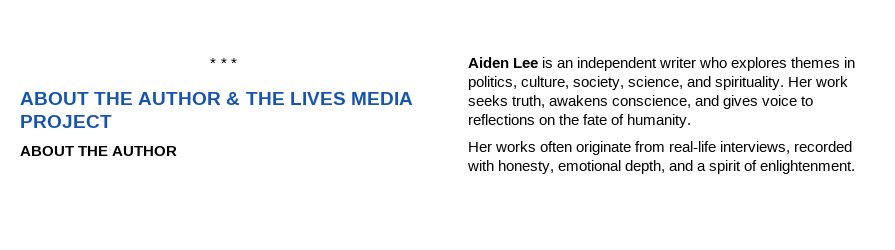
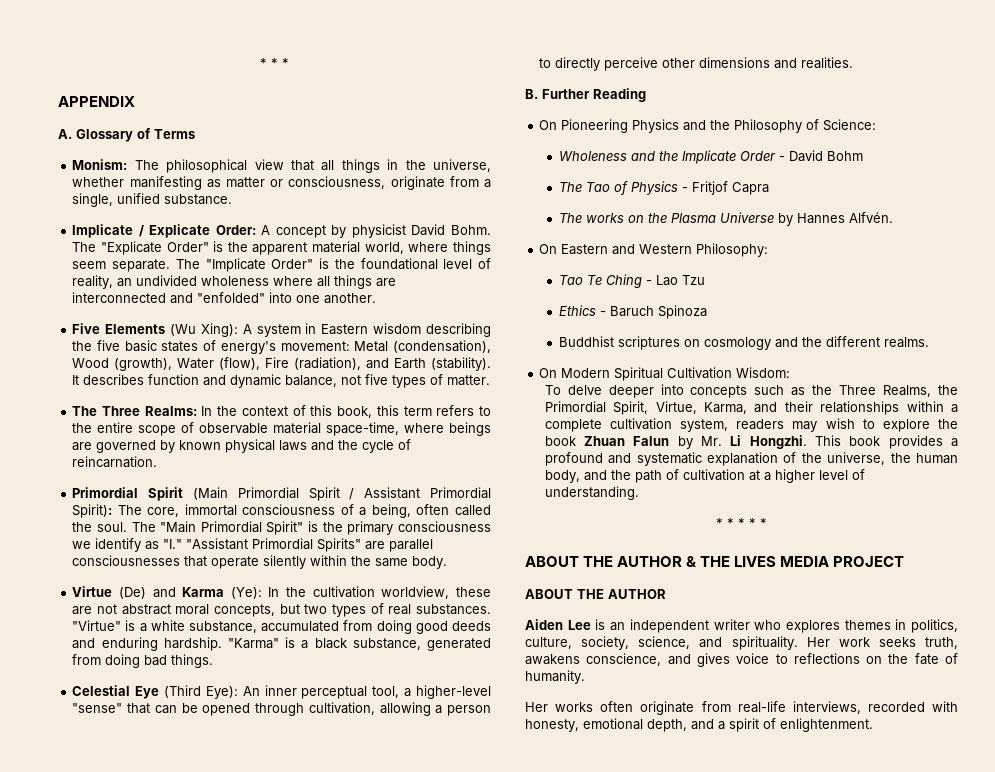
[210,58,237,68] * * * -> [260,58,289,68] [58,96,135,107] [58,128,195,142] [72,159,491,173] [72,176,491,190] [72,193,233,207] [72,224,491,238] [72,241,491,255] [72,258,492,272] [72,275,397,289] [72,292,377,304] [72,323,491,337] [72,340,491,354] [72,357,491,371] [72,374,491,388] [72,405,492,418] [72,422,491,436] [72,439,412,453] [72,456,158,468] [72,487,491,501] [72,504,492,518] [72,521,491,535] [72,538,434,552] [72,555,448,569] [72,586,491,599] [72,603,491,617] [72,620,491,634] [72,637,491,651] [72,654,214,668] [72,685,491,699] [72,702,492,716] [539,57,854,71] [525,88,646,102] [539,119,877,133] [559,150,864,164] [559,181,770,195] [559,212,894,226] [539,243,769,257] [559,274,706,288] [559,305,708,319] [559,336,930,350] [539,367,791,381] [544,384,959,398] [544,401,958,415] [544,418,958,432] [544,435,958,449] [544,452,958,466] [544,469,865,483] [544,486,639,500] [716,518,767,528] * * * // APPENDIX // A. Glossary of Terms // Monism: The philosophical view that all things in the universe, whether manifesting as matter or consciousness, originate from a single, unified substance. // Implicate / Explicate Order: A concept by physicist David Bohm. The "Explicate Order" is the apparent material world, where things seem separate. The "Implicate Order" is the foundational level of reality, an undivided wholeness where all things are interconnected and "enfolded" into one another. // Five Elements (Wu Xing): A system in Eastern wisdom describing the five basic states of energy's movement: Metal (condensation), Wood (growth), Water (flow), Fire (radiation), and Earth (stability). It describes function and dynamic balance, not five types of matter. // The Three Realms: In the context of this book, this term refers to the entire scope of observable material space-time, where beings are governed by known physical laws and the cycle of reincarnation. // Primordial Spirit (Main Primordial Spirit / Assistant Primordial Spirit): The core, immortal consciousness of a being, often called the soul. The "Main Primordial Spirit" is the primary consciousness we identify as "I." "Assistant Primordial Spirits" are parallel consciousnesses that operate silently within the same body. // Virtue (De) and Karma (Ye): In the cultivation worldview, these are not abstract moral concepts, but two types of real substances. "Virtue" is a white substance, accumulated from doing good deeds and enduring hardship. "Karma" is a black substance, generated from doing bad things. // Celestial Eye (Third Eye): An inner perceptual tool, a higher-level "sense" that can be opened through cultivation, allowing a person to directly perceive other dimensions and realities. // B. Further Reading // On Pioneering Physics and the Philosophy of Science: // Wholeness and the Implicate Order - David Bohm // The Tao of Physics - Fritjof Capra // The works on the Plasma Universe by Hannes Alfvén. // On Eastern and Western Philosophy: // Tao Te Ching - Lao Tzu // Ethics - Baruch Spinoza // Buddhist scriptures on cosmology and the different realms. // On Modern Spiritual Cultivation Wisdom: // To delve deeper into concepts such as the Three Realms, the Primordial Spirit, Virtue, Karma, and their relationships within a complete cultivation system, readers may wish to explore the book Zhuan Falun by Mr. Li Hongzhi. This book provides a profound and systematic explanation of the universe, the human body, and the path of cultivation at a higher level of understanding. // * * * * *

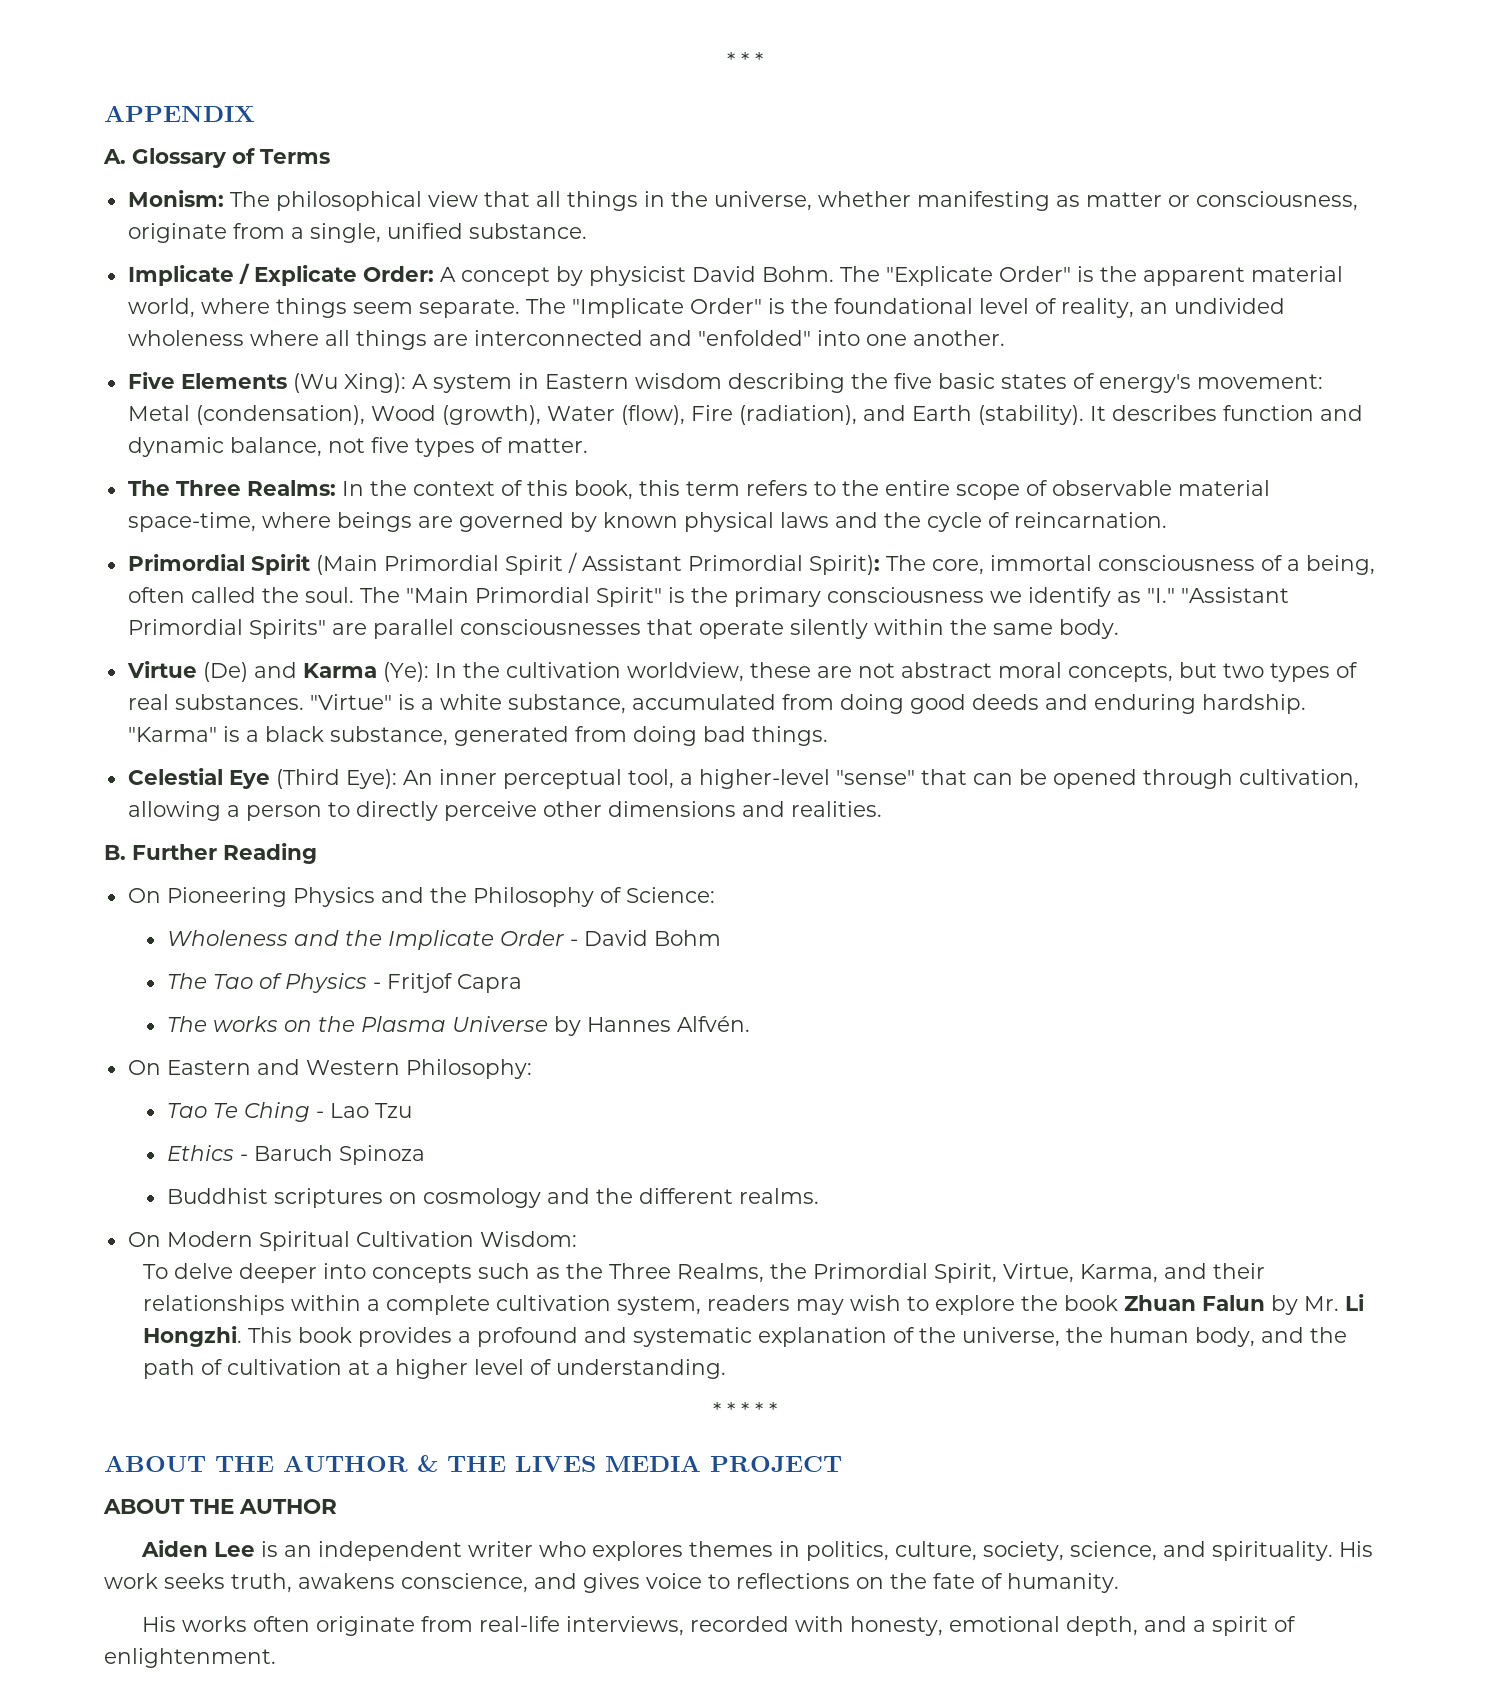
[806,637,830,647] Her -> [1338,1541,1373,1557] His
[525,702,548,712] Her -> [141,1616,176,1632] His

